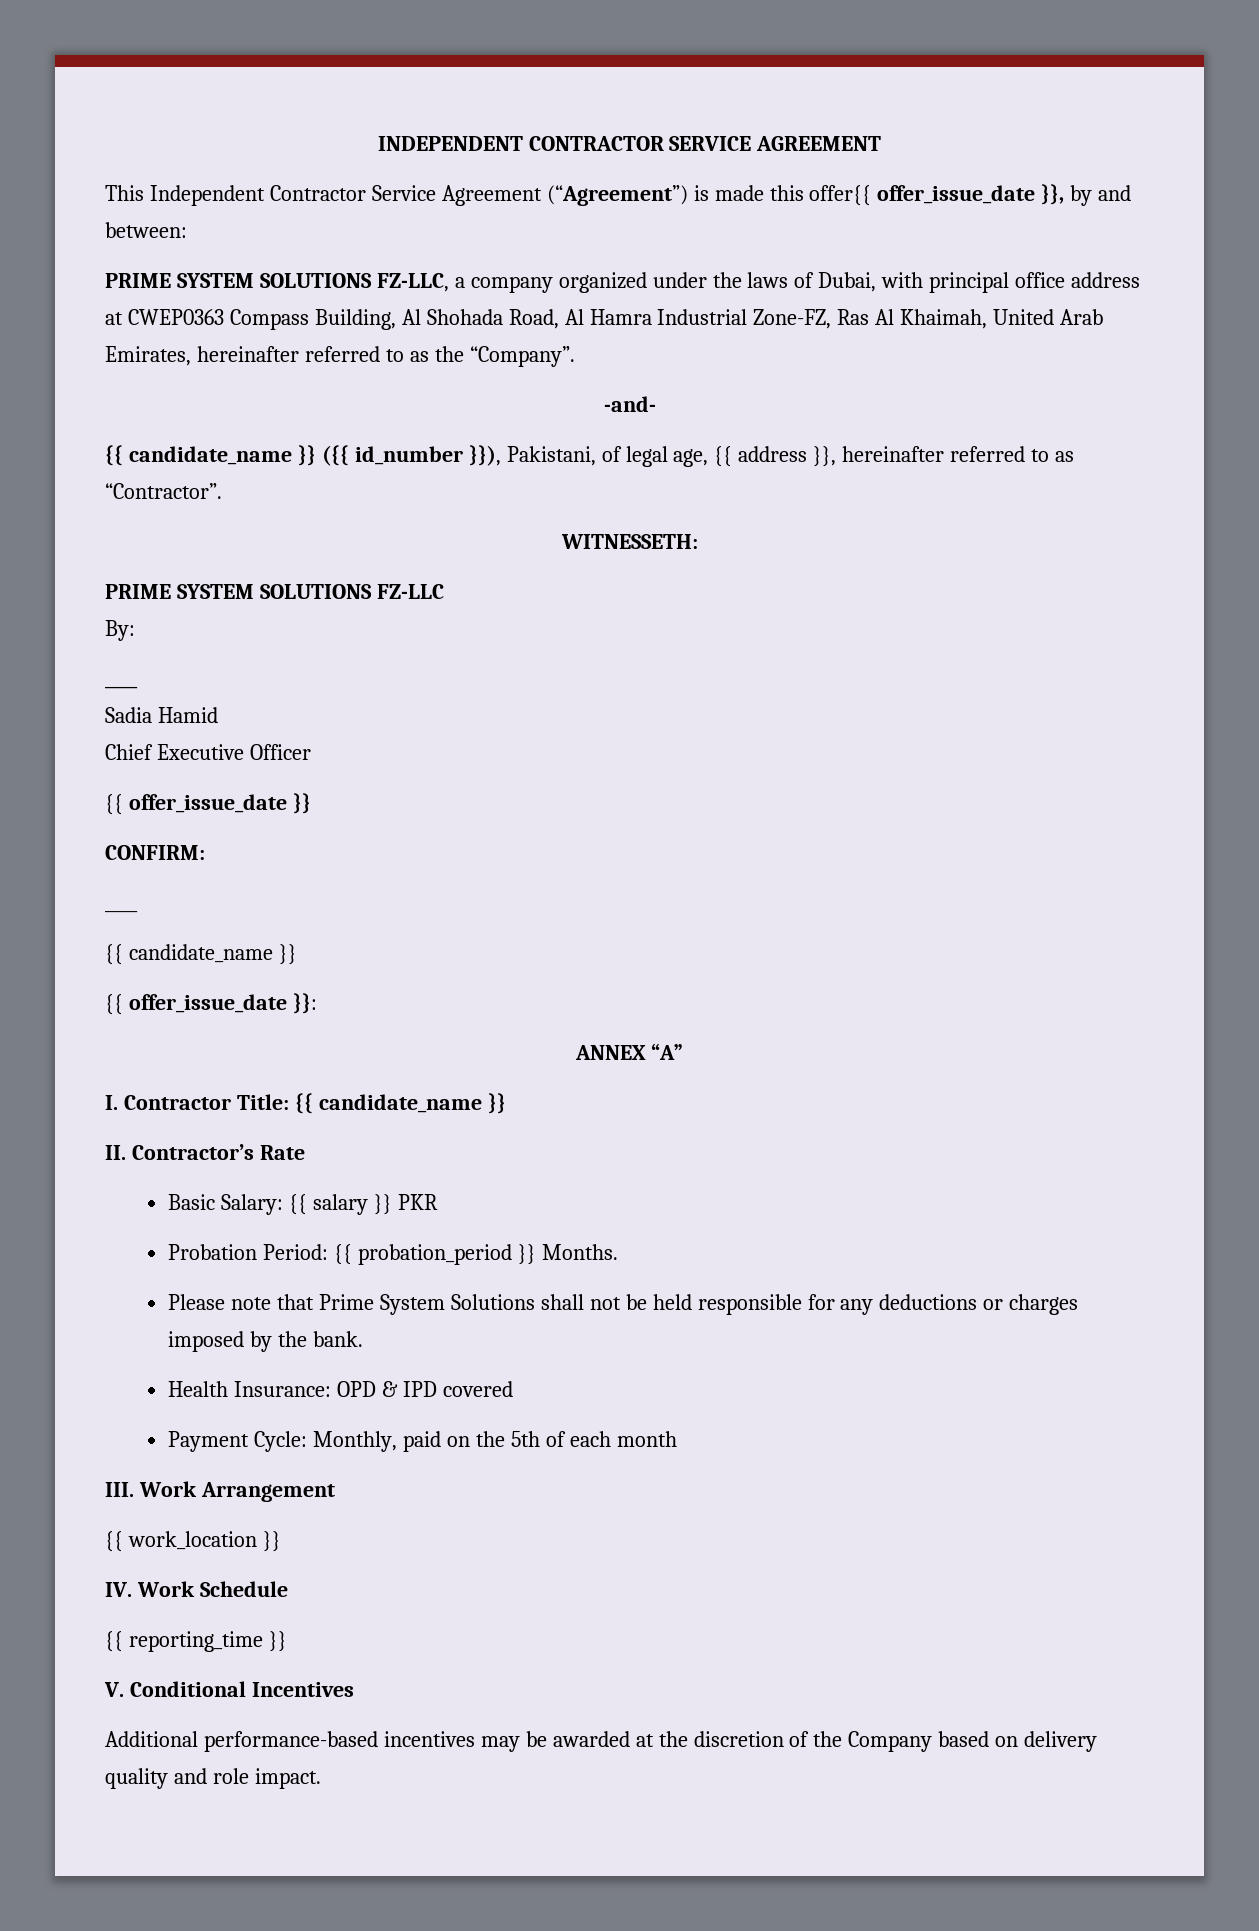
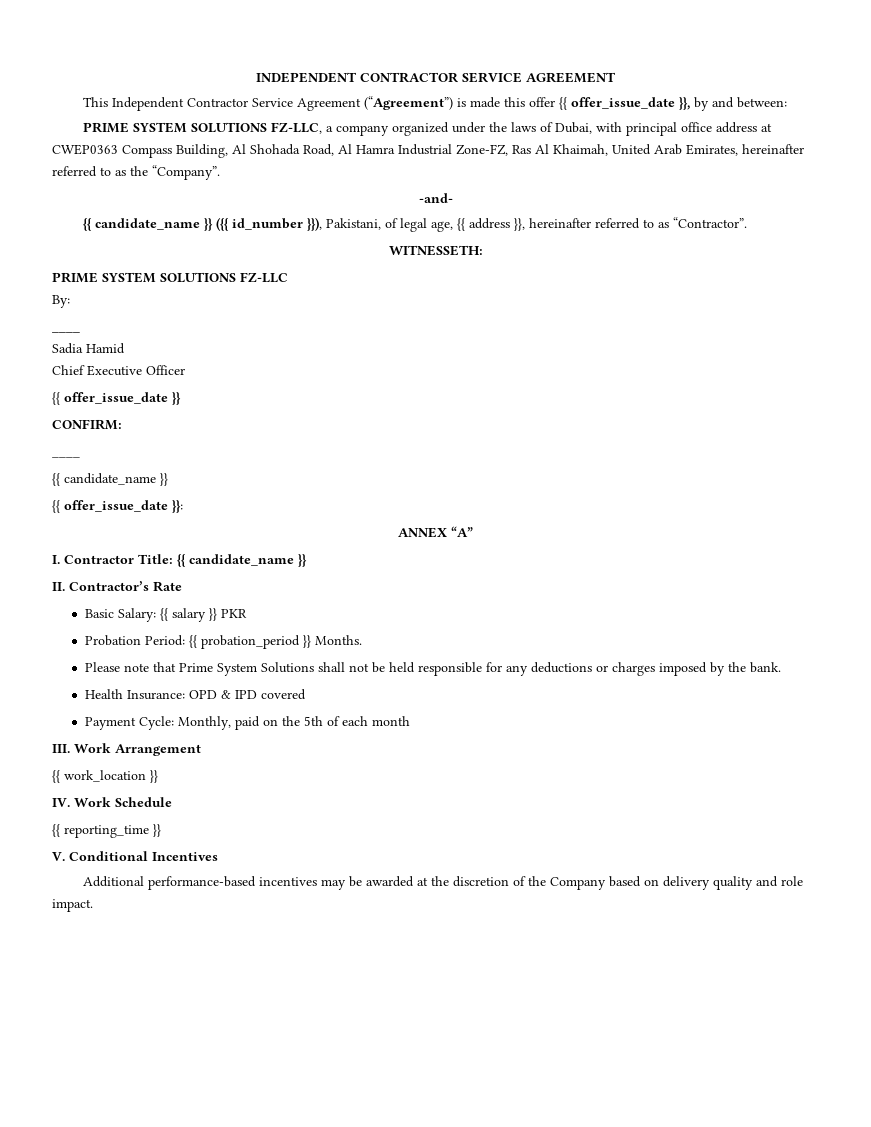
[809,185,872,206] offer{{ -> [529,97,568,110] offer {{

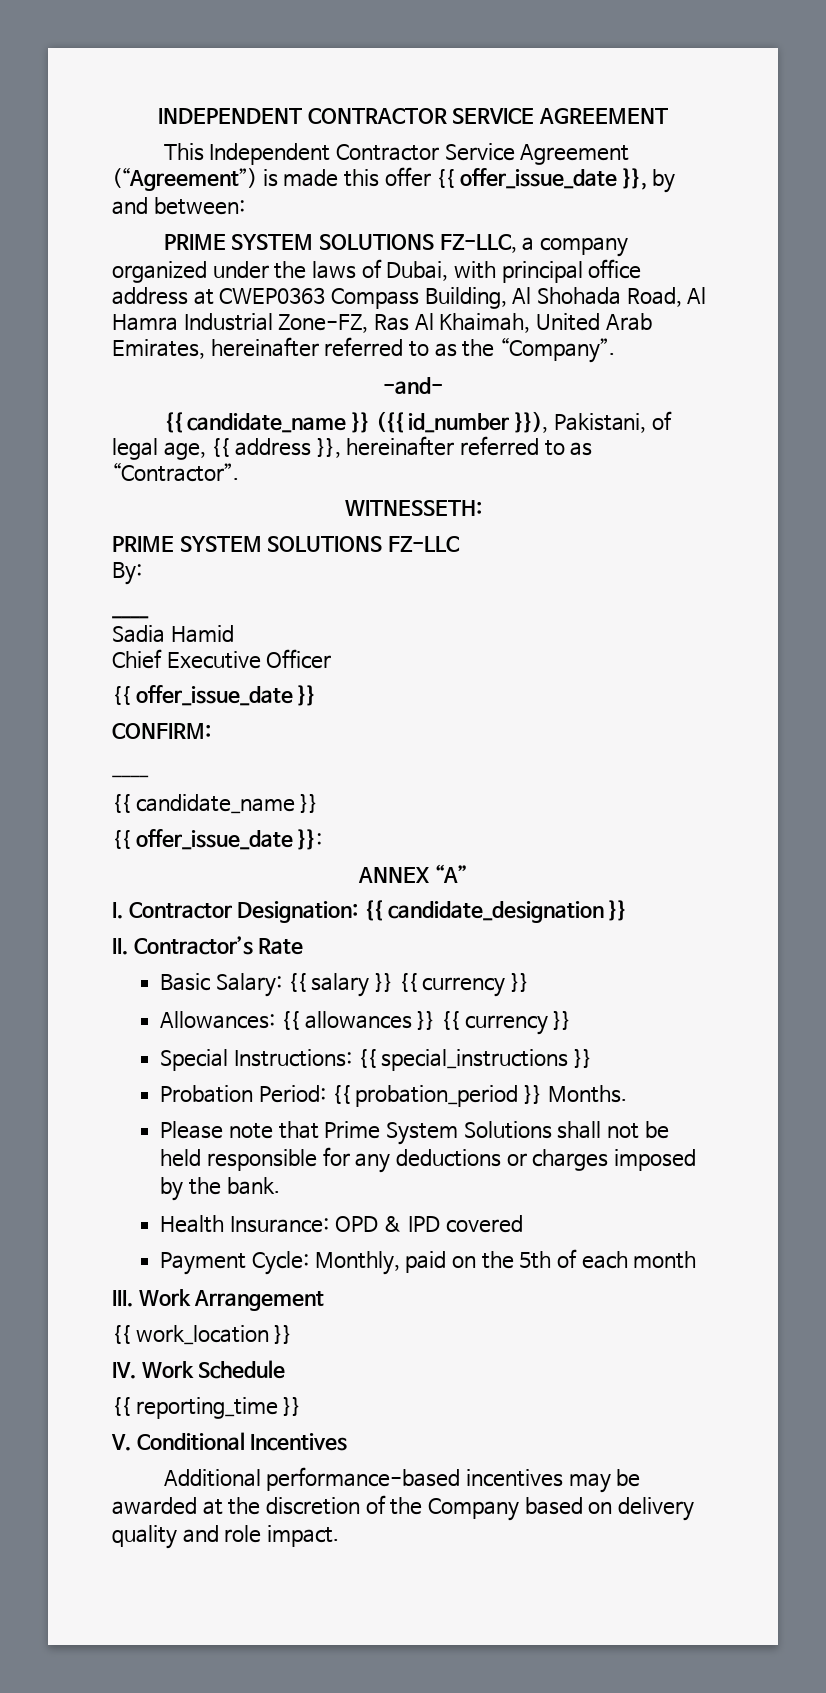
[138,554,294,567] Title: {{ candidate_name -> [237,900,604,923] Designation: {{ candidate_designation
[221,609,248,618] PKR -> [398,973,530,997] [160,1011,572,1035] [160,1049,593,1071] {{ currency }} // Allowances: {{ allowances }} {{ currency }} // Special Instructions: {{ special_instructions }}

